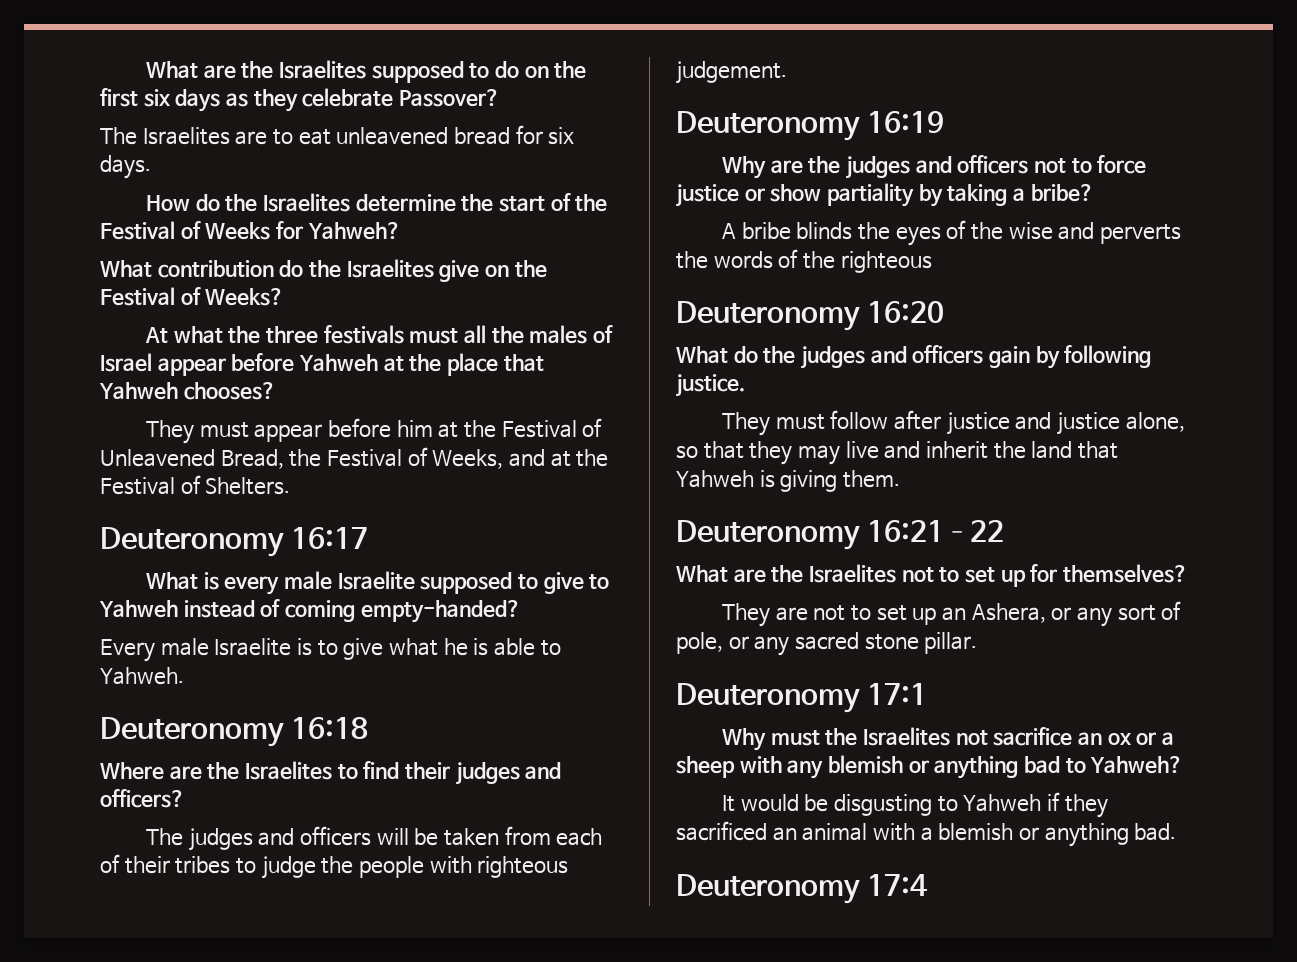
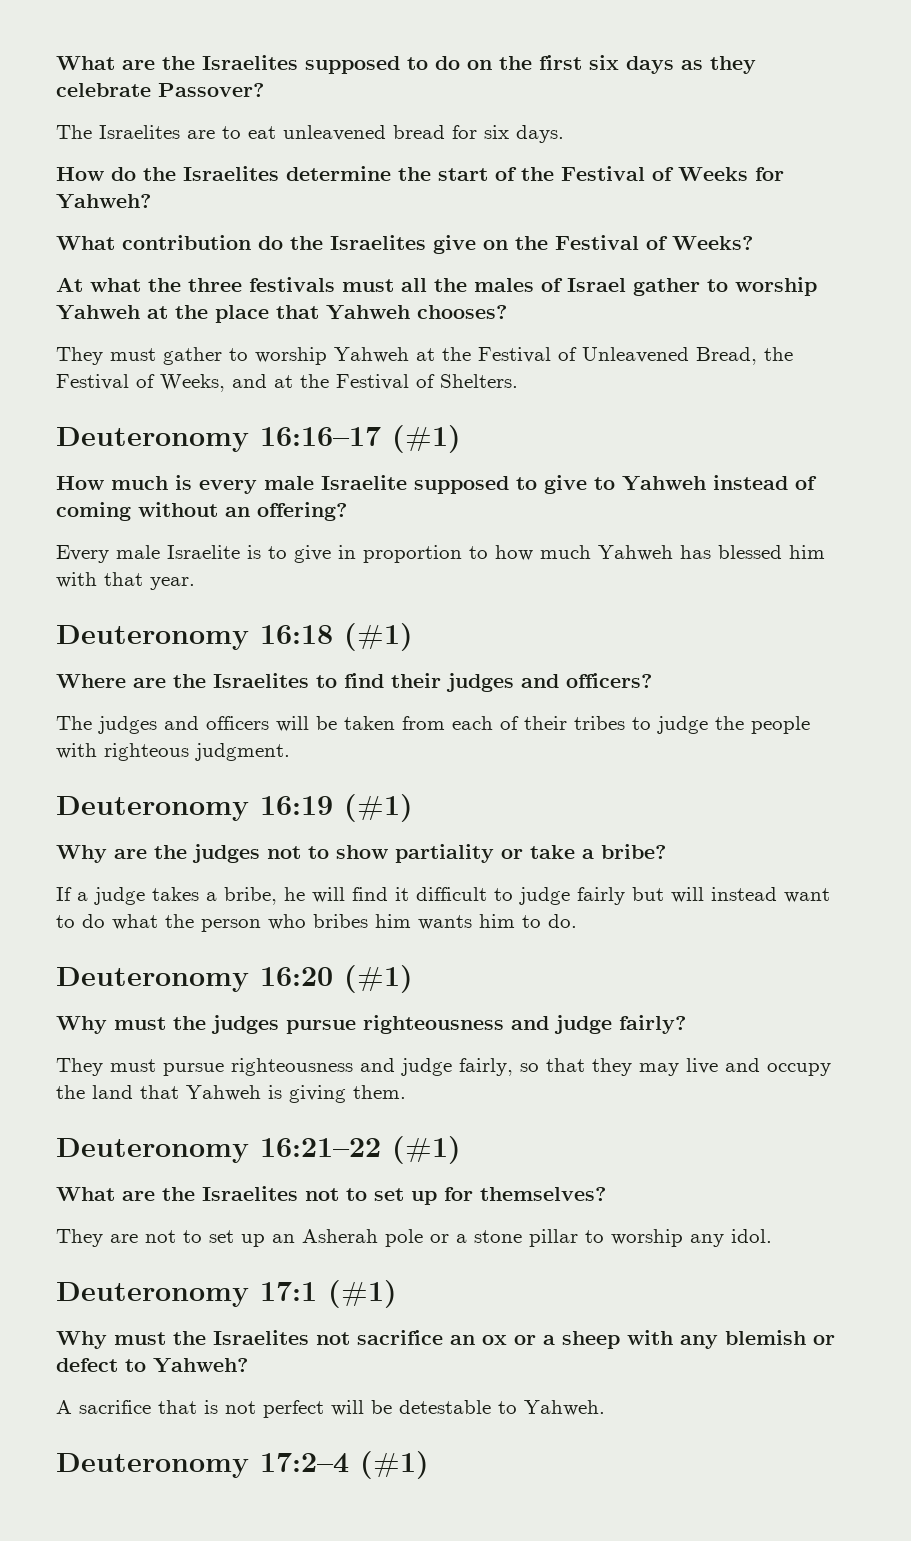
[157,353,295,376] appear before -> [633,277,817,296] gather to worship
[254,418,433,442] appear before him -> [163,347,409,365] gather to worship Yahweh
[290,527,368,549] [146,572,199,589] 16:17 // What -> [260,425,461,453] [56,476,168,490] 16:16–17 (#1) // How much
[360,600,521,623] empty-handed? -> [138,502,347,521] without an offering?
[389,638,561,656] [100,667,184,685] what he is able to Yahweh. -> [338,545,825,563] [56,572,195,590] in proportion to how much Yahweh has blessed him with that year.
(368, 728) none -> [344,623,413,651] (#1)
[676,61,787,84] judgement. -> [195,743,290,761] judgment.
(944, 122) none -> [344,794,413,822] (#1)
[915,155,1147,174] [676,183,1094,207] [722,220,1182,246] [676,249,932,273] [676,301,944,331] [676,345,1152,369] [676,374,745,397] [722,410,1185,436] and officers not to force justice or show partiality by taking a bribe? // A bribe blinds the eyes of the wise and perverts the words of the righteous // Deuteronomy 16:20 // What do the judges and officers gain by following justice. // They must follow after justice and justice alone, -> [267,844,666,863] [56,887,830,905] [56,914,577,932] [56,965,413,993] [56,1015,686,1034] [56,1058,513,1076] not to show partiality or take a bribe? // If a judge takes a bribe, he will find it difficult to judge fairly but will instead want to do what the person who bribes him wants him to do. // Deuteronomy 16:20 (#1) // Why must the judges pursue righteousness and judge fairly? // They must pursue righteousness and judge fairly,
[925,441,988,459] inherit -> [767,1063,831,1076] occupy
(1004, 531) none -> [392,1136,461,1164] (#1)
[971,601,1182,627] [676,632,978,656] Ashera, or any sort of pole, or any sacred stone pillar. -> [302,1229,772,1247] Asherah pole or a stone pillar to worship any idol.
(927, 694) none -> [328,1280,397,1308] (#1)
[934,756,1060,779] anything bad -> [56,1358,118,1372] defect
[722,792,1108,818] [676,821,1177,847] [676,874,927,904] It would be disgusting to Yahweh if they sacrificed an animal with a blemish or anything bad. // Deuteronomy 17:4 -> [56,1400,605,1418] [56,1451,429,1479] A sacrifice that is not perfect will be detestable to Yahweh. // Deuteronomy 17:2–4 (#1)

